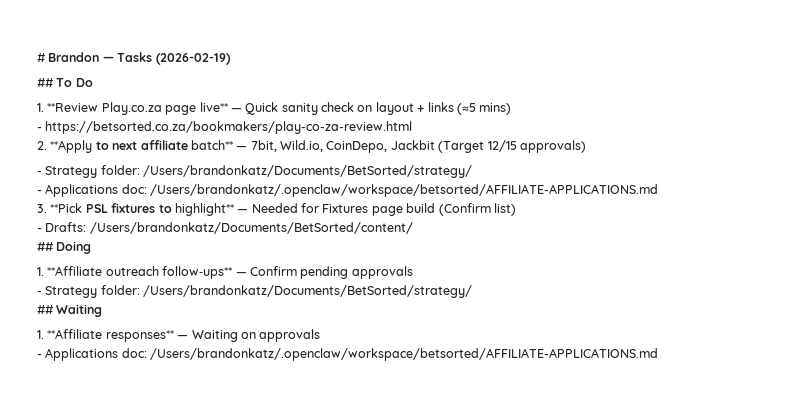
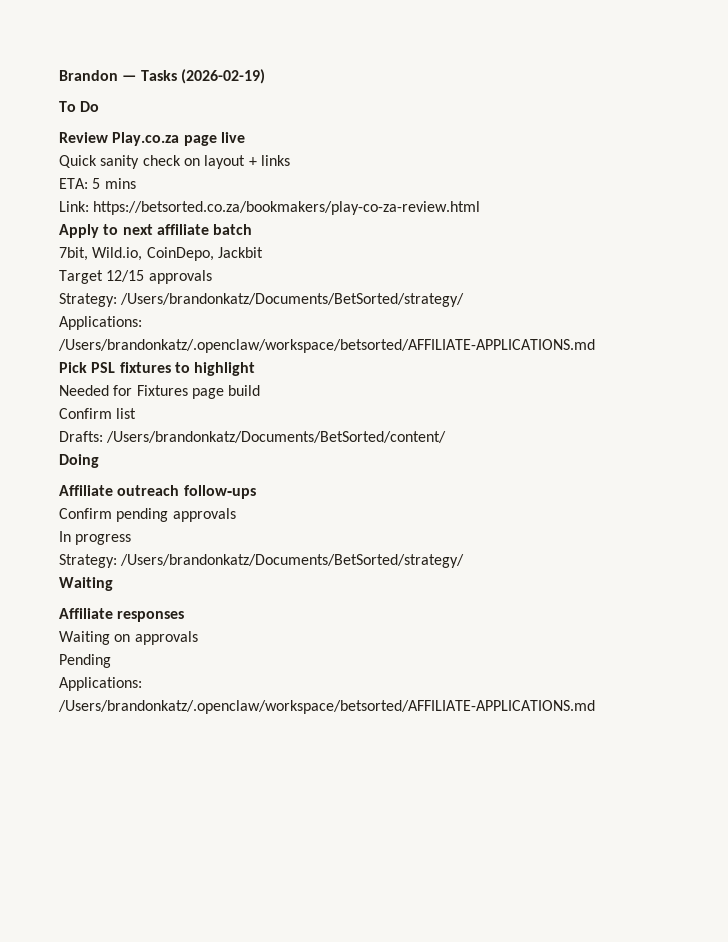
[37,53,46,62] # -> (59, 75) none
[37,78,54,87] ## -> (265, 76) none
[37,102,242,115] 1. **Review Play.co.za page live** — -> [59,132,245,146] Review Play.co.za page live //
[456,103,512,115] [37,127,42,131] (≈5 mins) // - -> [59,178,136,189] [59,201,89,212] // ETA: 5 mins // Link:
[37,140,93,153] 2. **Apply -> [59,224,99,238] Apply
[190,140,248,150] batch** — -> [213,224,253,235] batch //
[438,140,586,153] [37,165,473,178] [37,184,147,197] (Target 12/15 approvals) // - Strategy folder: /Users/brandonkatz/Documents/BetSorted/strategy/ // - Applications doc: -> [59,270,212,284] [59,293,465,307] [59,316,142,330] // Target 12/15 approvals // Strategy: /Users/brandonkatz/Documents/BetSorted/strategy/ // Applications:
[37,203,83,213] 3. **Pick -> [59,362,87,373] Pick
[174,203,249,216] highlight** — -> [194,362,256,376] highlight //
[438,203,516,216] [37,228,42,232] (Confirm list) // - -> [59,408,137,419] // Confirm list //
[37,242,54,251] ## -> (447, 437) none
[37,266,247,279] 1. **Affiliate outreach follow‑ups** — -> [59,485,256,499] Affiliate outreach follow‑ups //
[37,285,473,298] [37,305,54,314] - Strategy folder: /Users/brandonkatz/Documents/BetSorted/strategy/ // ## -> [59,531,132,545] [59,554,465,568] In progress // Strategy: /Users/brandonkatz/Documents/BetSorted/strategy/ //
[37,329,189,342] 1. **Affiliate responses** — -> [59,608,185,622] Affiliate responses //
[37,348,147,361] - Applications doc: -> [59,654,111,668] [59,677,142,691] Pending // Applications:

